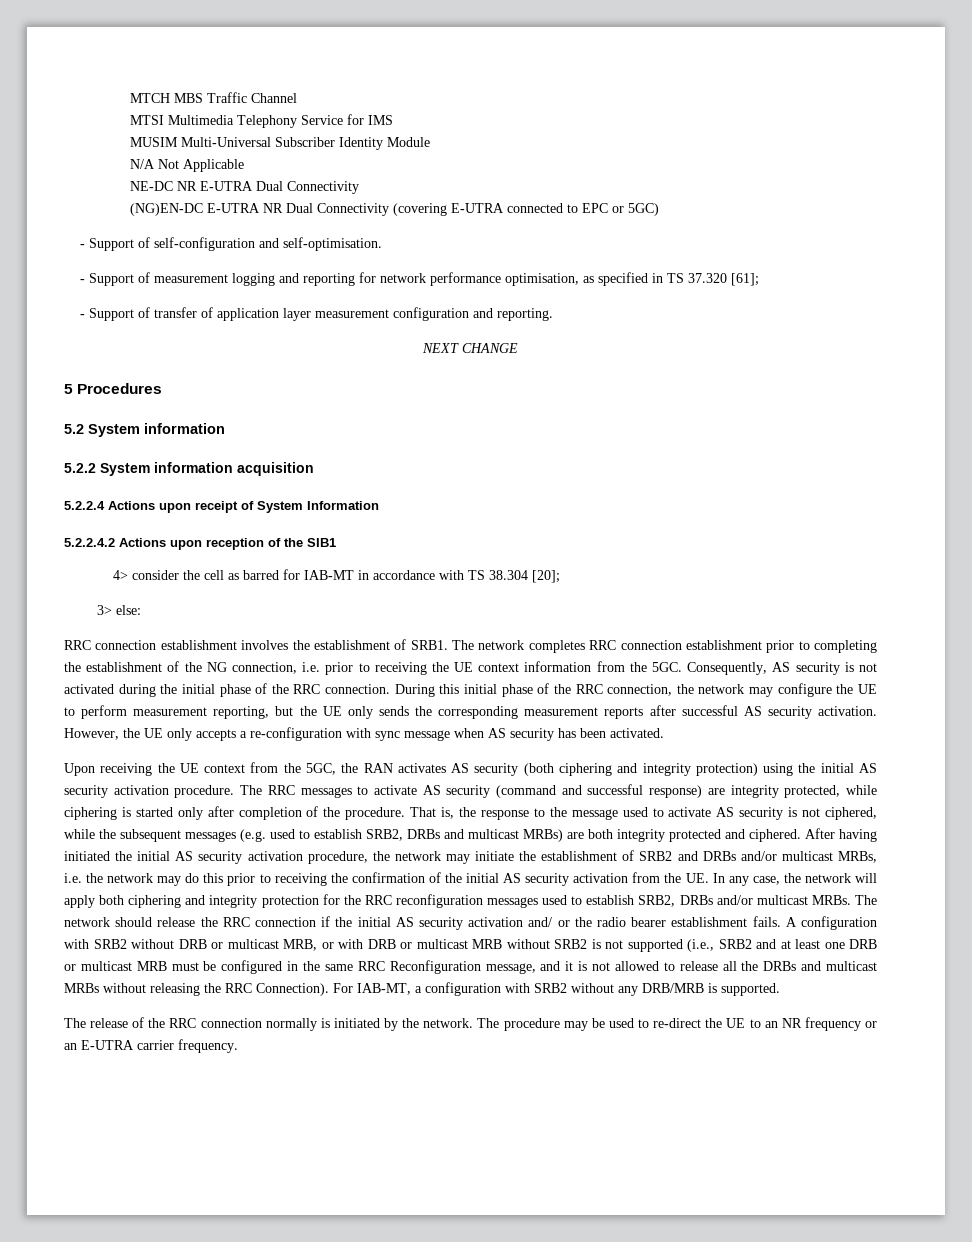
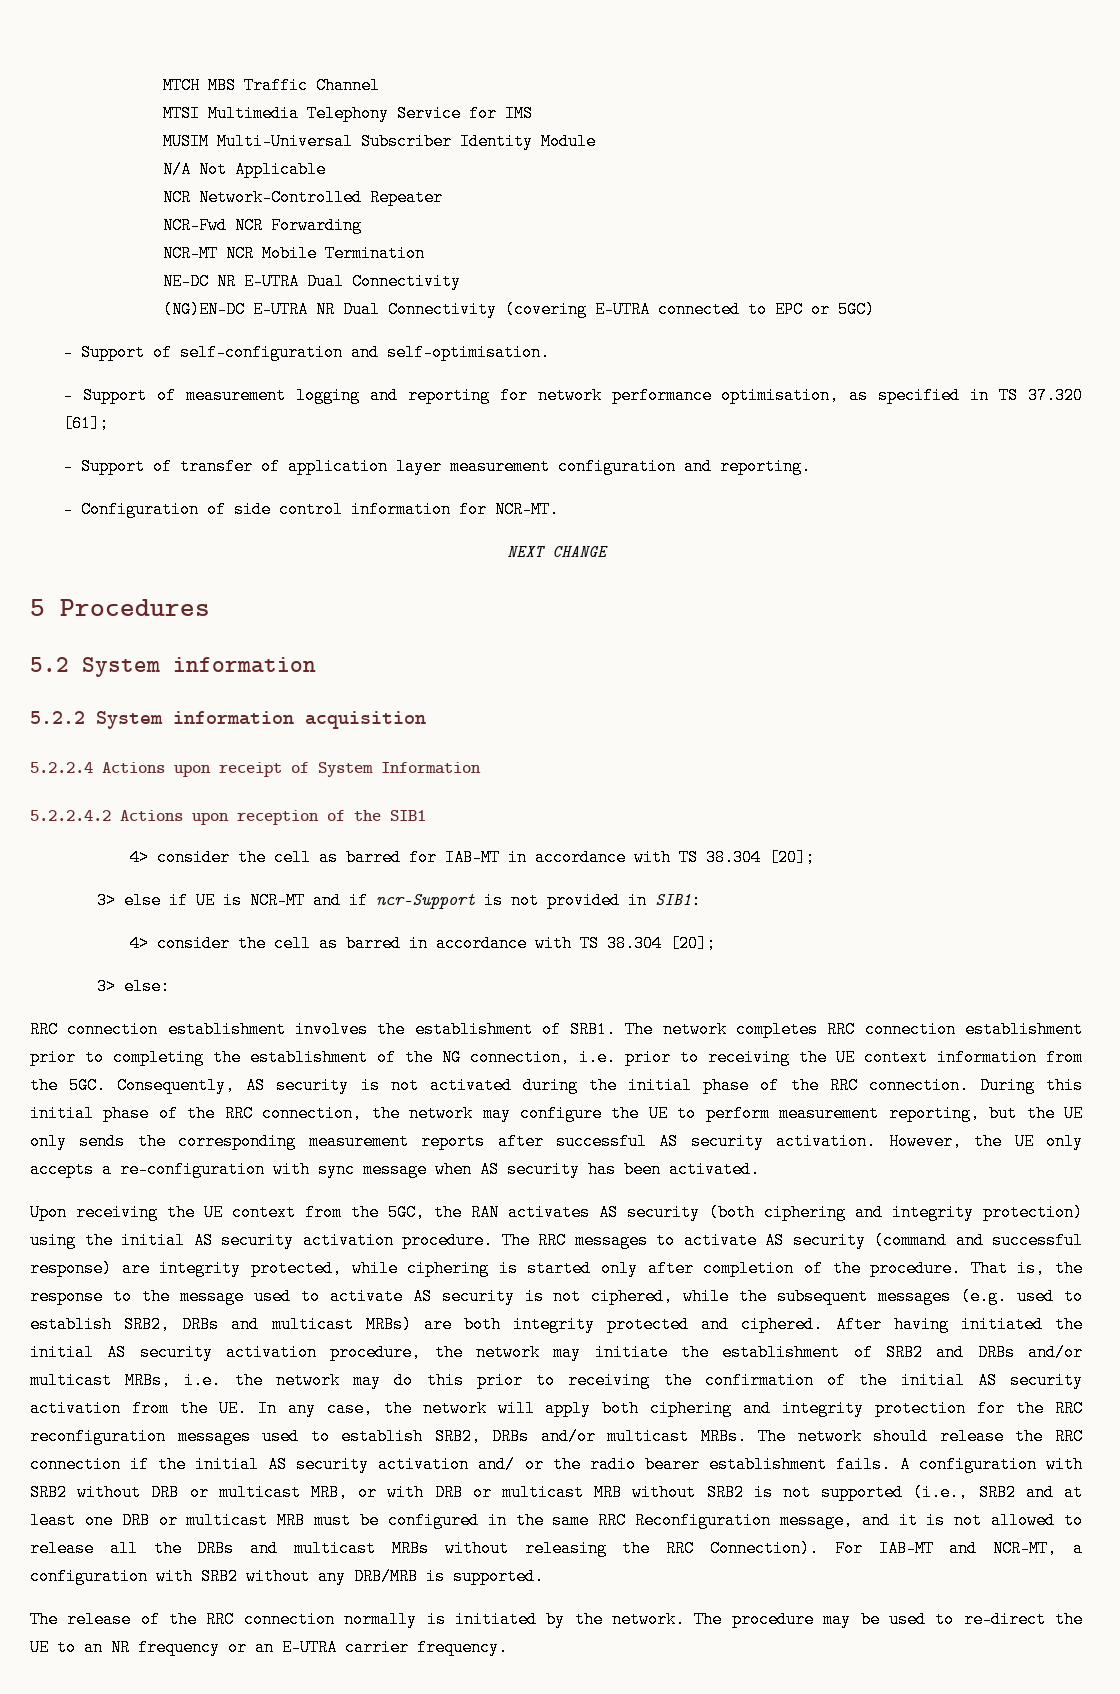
(244, 165) none -> [163,189,444,206] [163,217,363,234] [163,245,426,262] // NCR Network-Controlled Repeater // NCR-Fwd NCR Forwarding // NCR-MT NCR Mobile Termination
(554, 314) none -> [63,501,560,518] // - Configuration of side control information for NCR-MT.
(561, 576) none -> [96,892,701,909] [129,935,716,952] // 3> else if UE is NCR-MT and if ncr-Support is not provided in SIB1: // 4> consider the cell as barred in accordance with TS 38.304 [20];
[357,983,411,995] IAB-MT, -> [878,1540,1058,1557] IAB-MT and NCR-MT,

